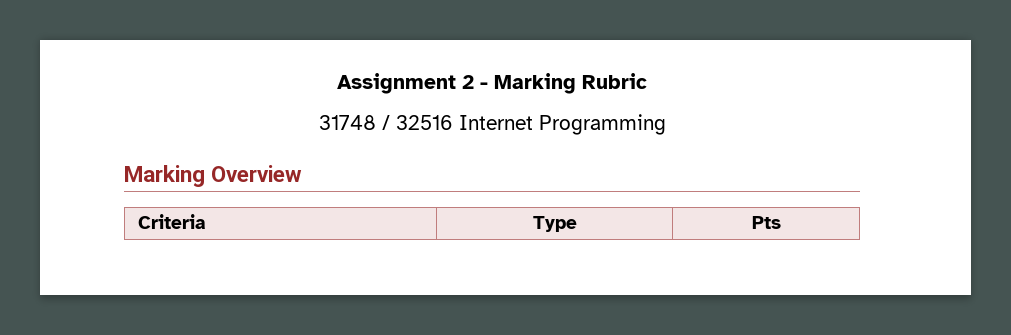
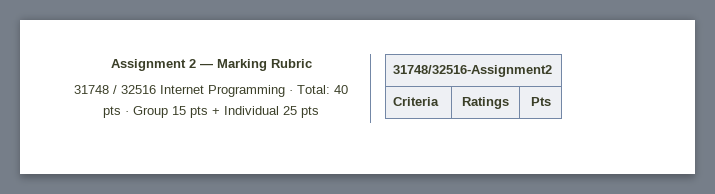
[480,82,488,89] - -> [199,63,213,68] —
[124,165,303,187] // Marking Overview -> [289,85,348,94] [103,106,319,118] [393,65,553,77] · Total: 40 pts · Group 15 pts + Individual 25 pts // 31748/32516-Assignment2
[532,216,577,232] Type -> [462,97,509,109] Ratings

